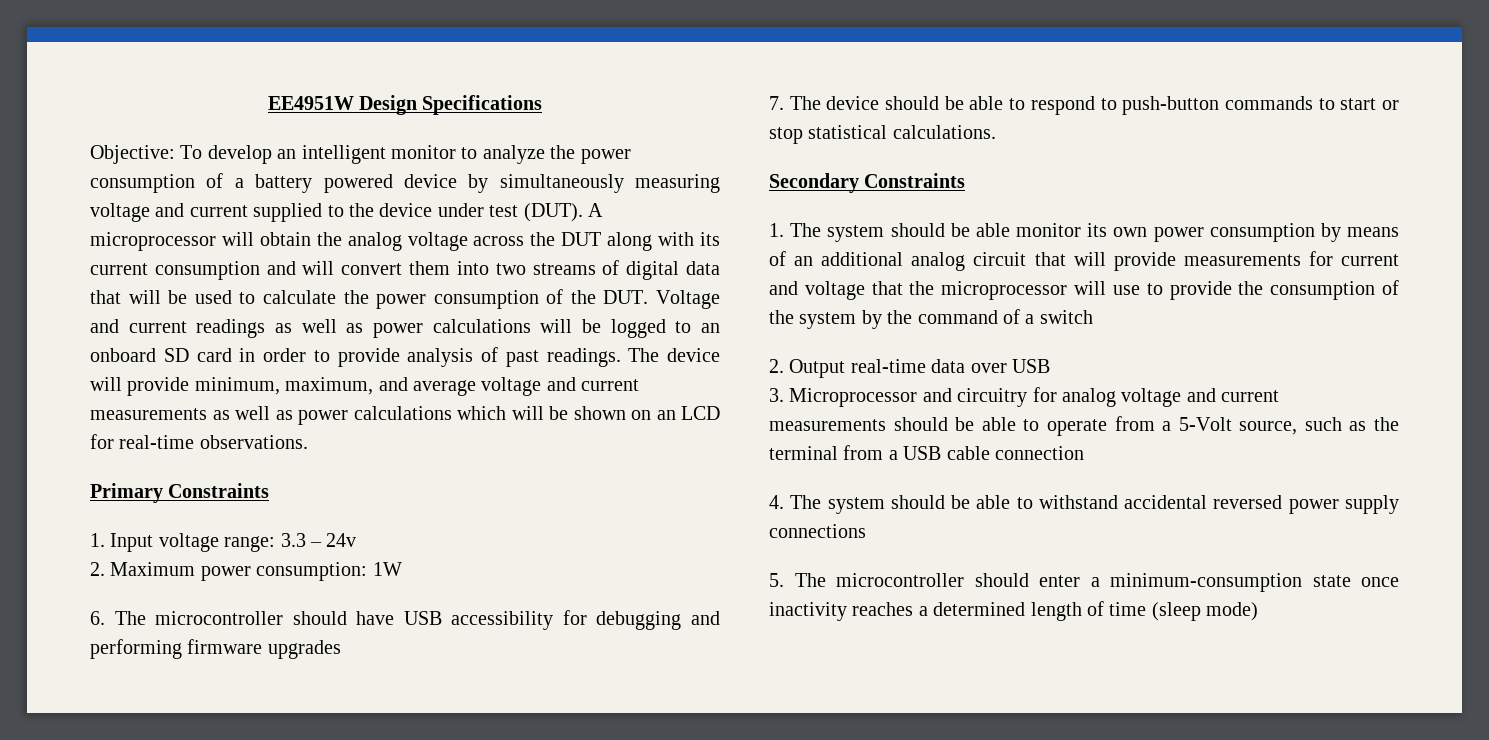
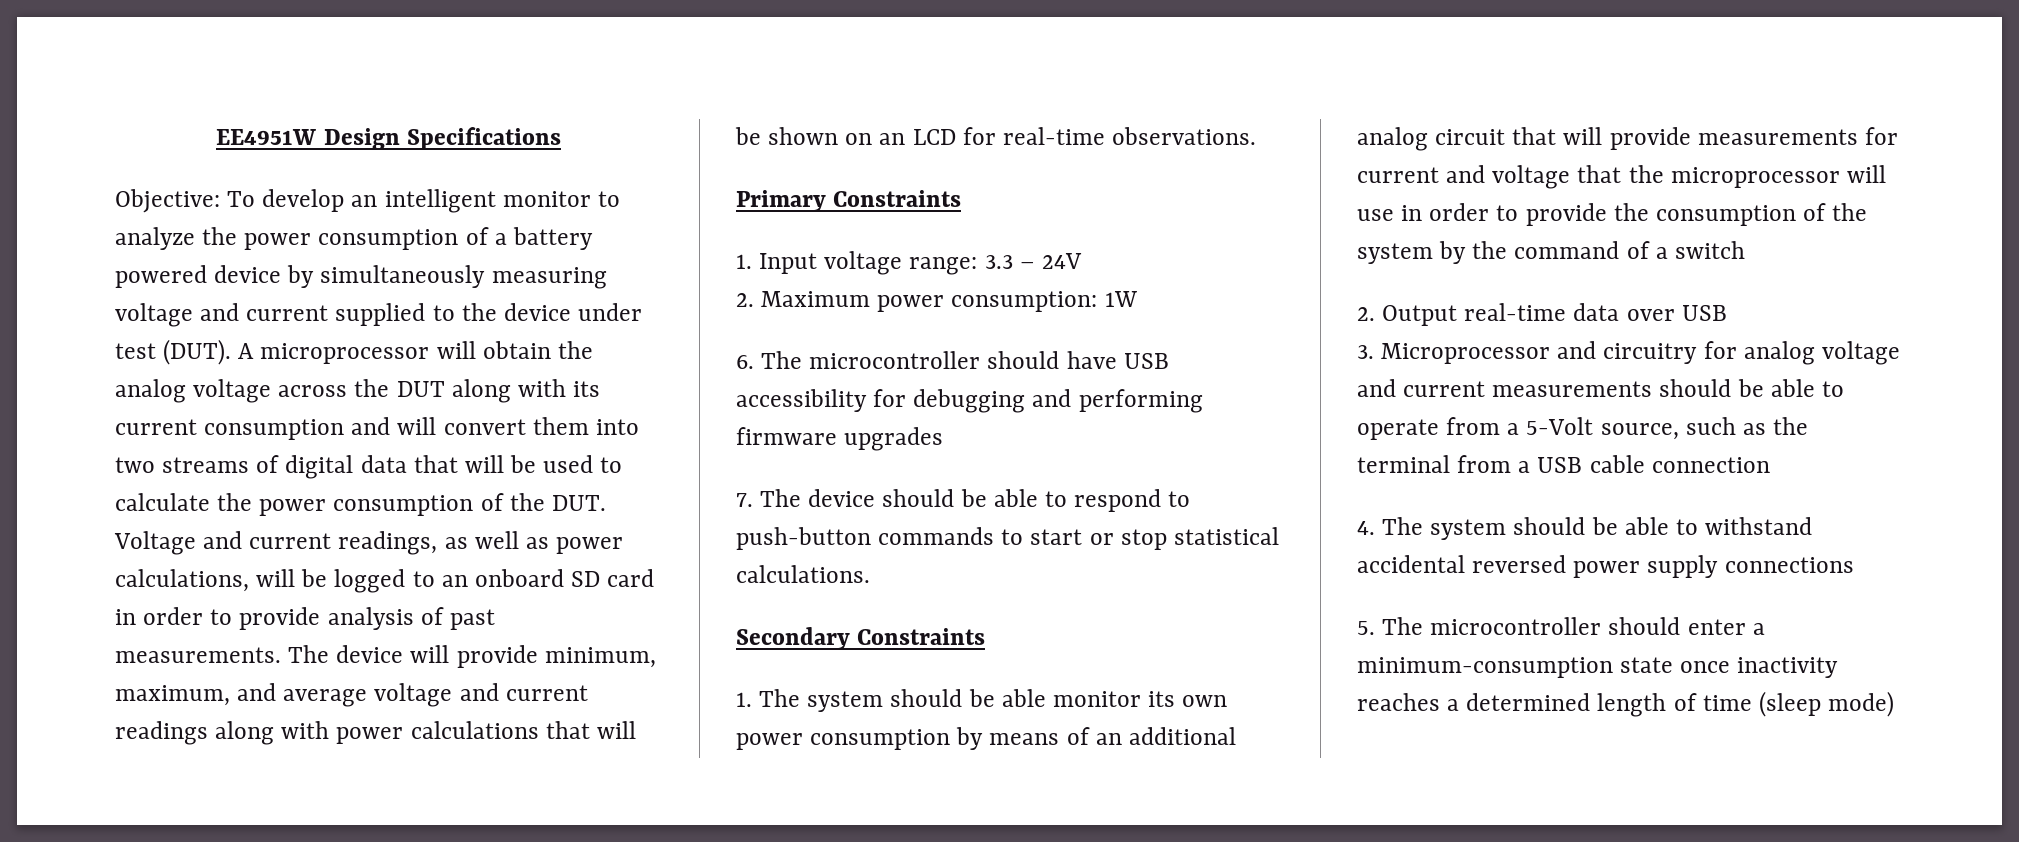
[196,319,531,338] readings as well as power calculations -> [338,531,624,555] [115,569,249,592] readings, as well as power calculations,
[546,348,621,367] readings. -> [115,647,281,663] measurements.
[90,406,506,425] measurements as well as power calculations which -> [115,721,590,745] readings along with power calculations that
[326,533,357,547] 24v -> [1041,253,1082,269] 24V
(1140, 290) none -> [1401,203,1490,221] in order

